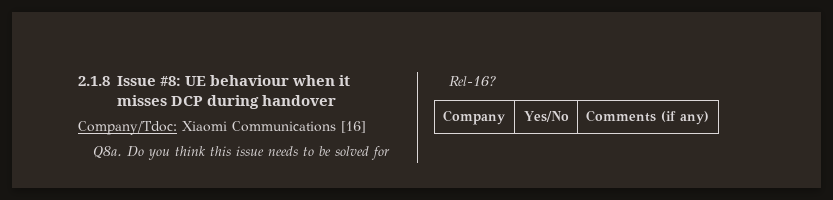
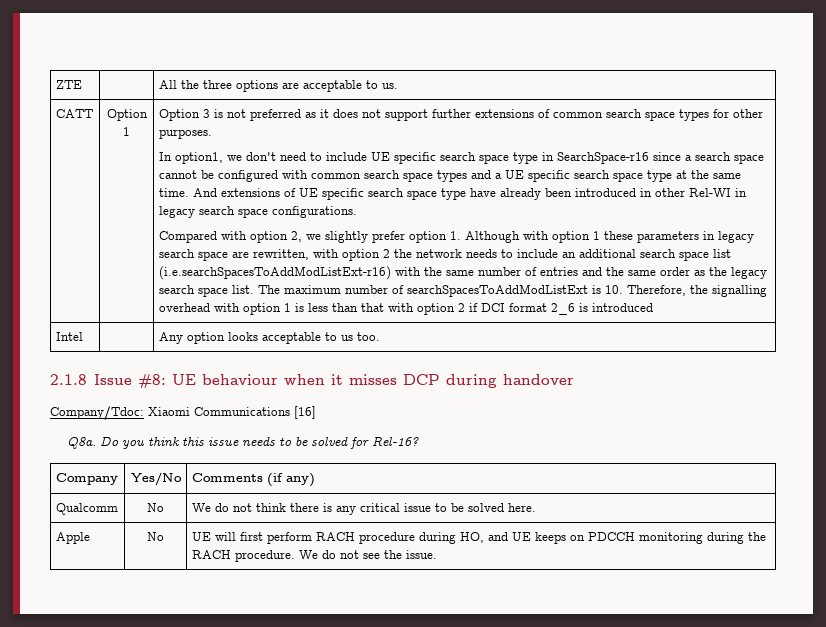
(78, 81) none -> [55,80,82,89] [158,80,398,92] [55,109,93,118] [106,109,148,121] [123,127,130,136] [158,109,763,121] [158,129,212,139] [158,152,764,164] [158,170,741,182] [158,188,747,200] [158,206,357,218] [158,231,754,243] [158,249,731,261] [158,266,767,280] [158,284,767,297] [158,303,653,315] [55,332,83,341] [158,332,380,344] ZTE | | All the three options are acceptable to us. // CATT | Option 1 | Option 3 is not preferred as it does not support further extensions of common search space types for other purposes. // In option1, we don't need to include UE specific search space type in SearchSpace-r16 since a search space cannot be configured with common search space types and a UE specific search space type at the same time. And extensions of UE specific search space type have already been introduced in other Rel-WI in legacy search space configurations. // Compared with option 2, we slightly prefer option 1. Although with option 1 these parameters in legacy search space are rewritten, with option 2 the network needs to include an additional search space list (i.e.searchSpacesToAddModListExt-r16) with the same number of entries and the same order as the legacy search space list. The maximum number of searchSpacesToAddModListExt is 10. Therefore, the signalling overhead with option 1 is less than that with option 2 if DCI format 2_6 is introduced // Intel | | Any option looks acceptable to us too. //
(709, 118) none -> [55,503,118,515] [147,503,164,512] [191,503,536,515] [55,532,90,544] [147,532,164,541] [191,532,766,544] [191,550,437,562] // Qualcomm | No | We do not think there is any critical issue to be solved here. // Apple | No | UE will first perform RACH procedure during HO, and UE keeps on PDCCH monitoring during the RACH procedure. We do not see the issue.

